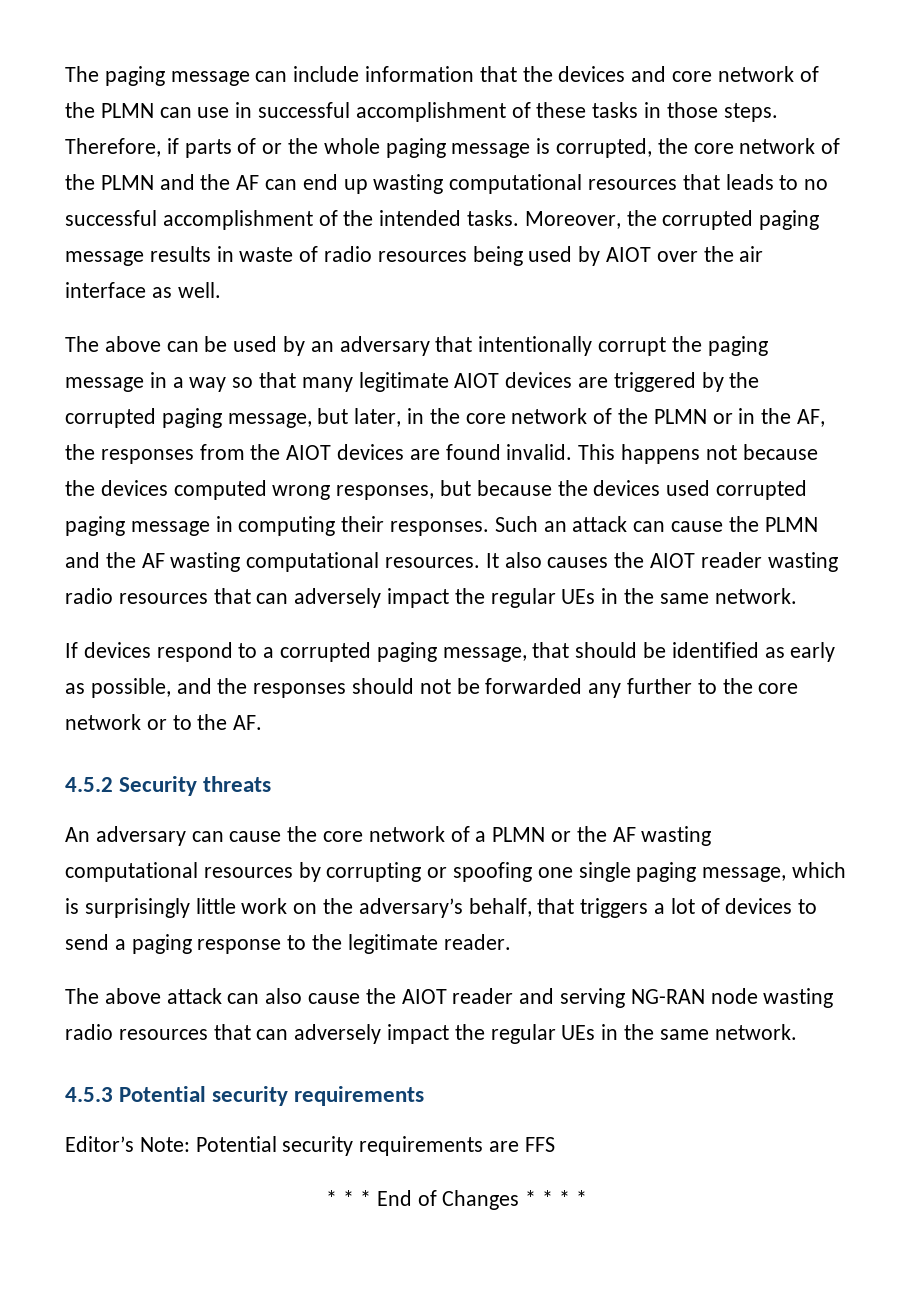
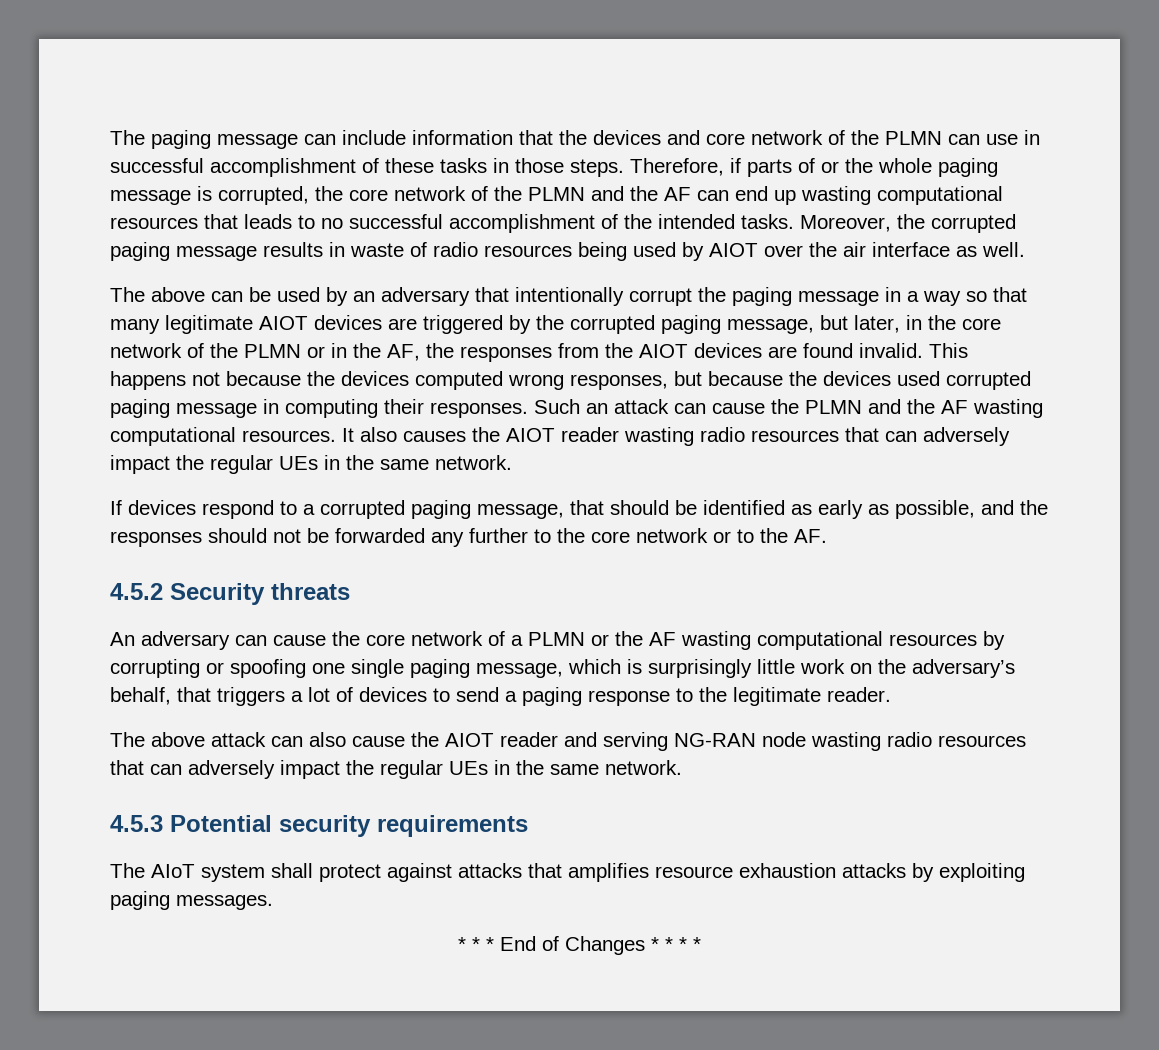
[65,1136,555,1156] Editor’s Note: Potential security requirements are FFS -> [110,863,1025,882] [110,891,273,910] The AIoT system shall protect against attacks that amplifies resource exhaustion attacks by exploiting paging messages.

